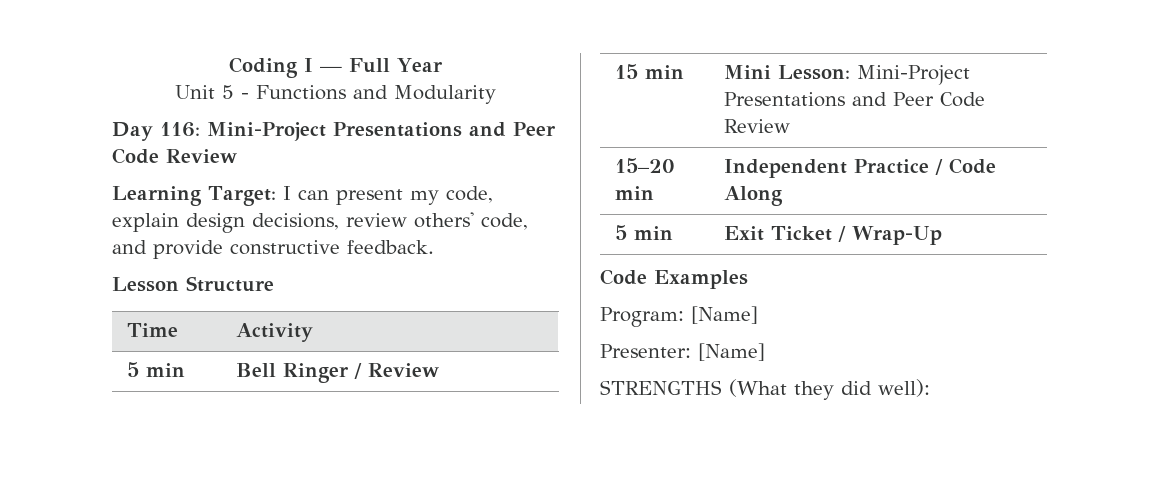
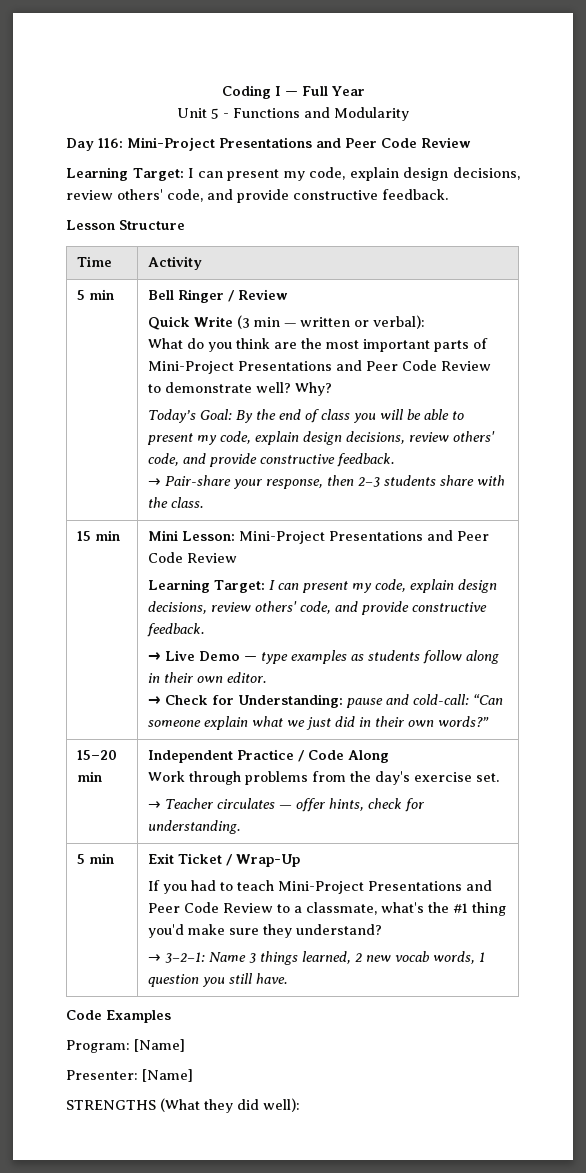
(440, 370) none -> [148,315,426,330] [148,338,489,352] [148,360,492,374] [148,382,333,396] [148,409,465,423] [147,431,496,445] [148,453,395,467] [148,475,506,489] [148,497,204,508] // Quick Write (3 min — written or verbal): // What do you think are the most important parts of Mini-Project Presentations and Peer Code Review to demonstrate well? Why? // Today’s Goal: By the end of class you will be able to present my code, explain design decisions, review others' code, and provide constructive feedback. // → Pair-share your response, then 2–3 students share with the class.
(791, 126) none -> [148,579,498,593] [148,601,488,615] [147,623,205,637] [148,650,500,664] [148,672,267,683] [148,694,504,708] [148,716,490,730] // Learning Target: I can present my code, explain design decisions, review others' code, and provide constructive feedback. // → Live Demo — type examples as students follow along in their own editor. // → Check for Understanding: pause and cold-call: “Can someone explain what we just did in their own words?”
(784, 196) none -> [148,771,500,785] [148,798,426,812] [148,820,241,834] // Work through problems from the day's exercise set. // → Teacher circulates — offer hints, check for understanding.
(943, 235) none -> [148,880,493,894] [148,902,507,916] [148,924,383,938] [148,951,486,965] [148,973,288,987] // If you had to teach Mini-Project Presentations and Peer Code Review to a classmate, what's the #1 thing you'd make sure they understand? // → 3–2–1: Name 3 things learned, 2 new vocab words, 1 question you still have.

